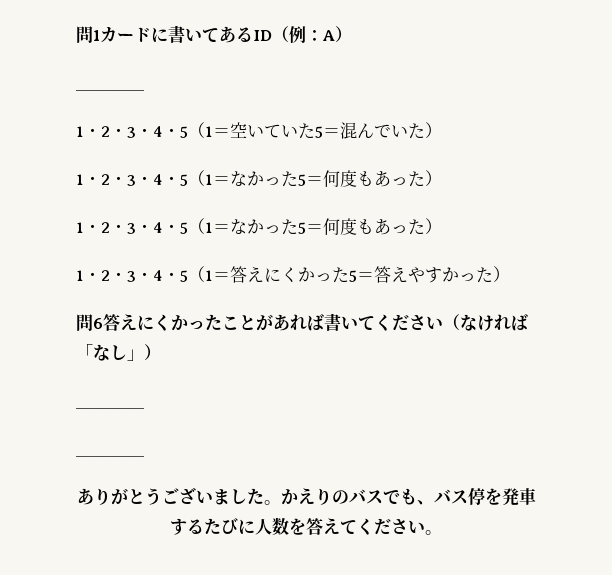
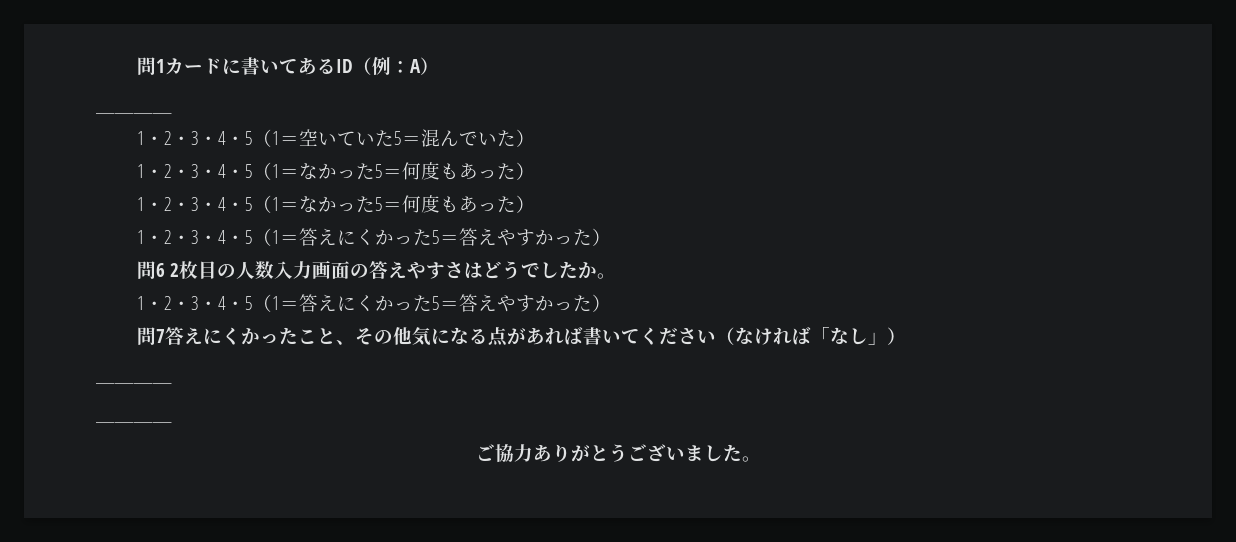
(103, 323) none -> [170,261,617,279] [137,294,612,312] [137,327,166,345] 2枚目の人数入力画面の答えやすさはどうでしたか。 // 1・2・3・4・5（1＝答えにくかった5＝答えやすかった） // 問7
(256, 322) none -> [336,327,509,347] 、その他気になる点
(144, 456) none -> [475,444,533,463] ご協力
[280,487,536,506] [170,517,442,536] かえりのバスでも、バス停を発車するたびに人数を答えてください。 -> (761, 459) none

